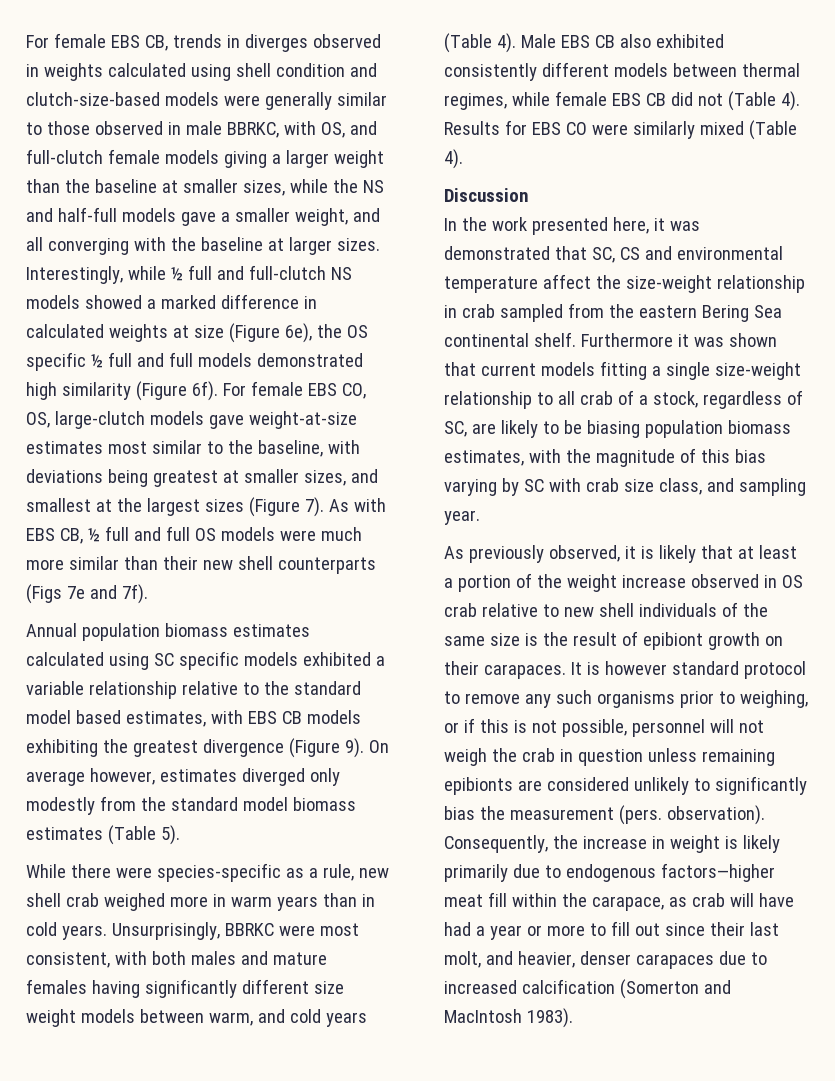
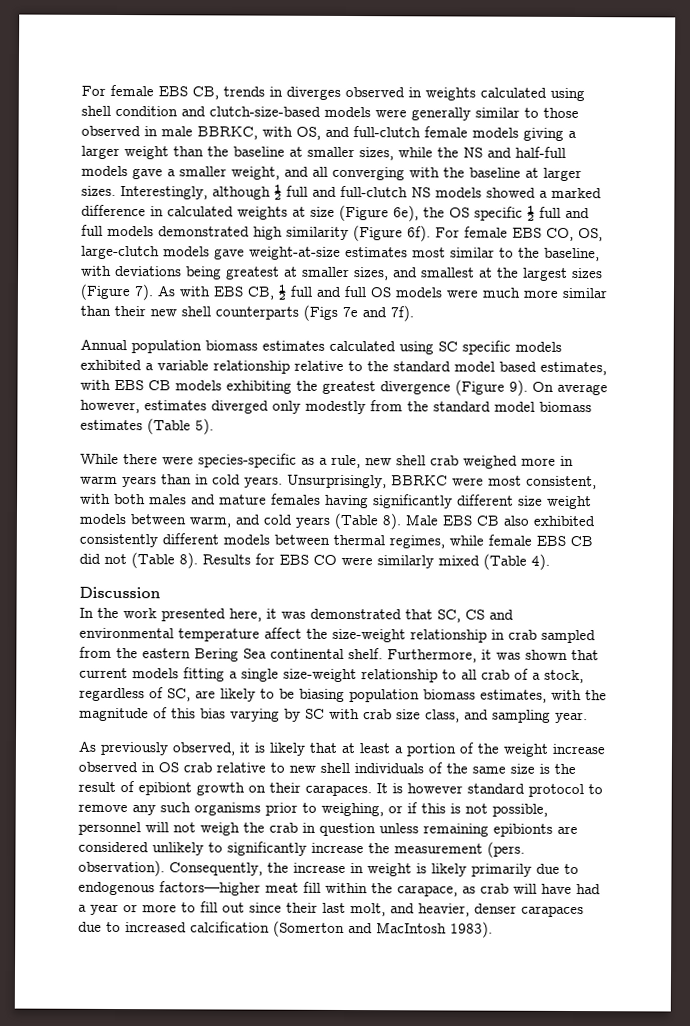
[127,266,166,280] while -> [212,186,271,200] although
[496,33,516,53] 4). -> [382,513,401,530] 8).
[780,91,800,111] 4). -> [179,552,198,569] 8).
[580,333,673,347] Furthermore -> [387,649,477,663] Furthermore,
[444,806,475,820] bias -> [311,842,364,854] increase

